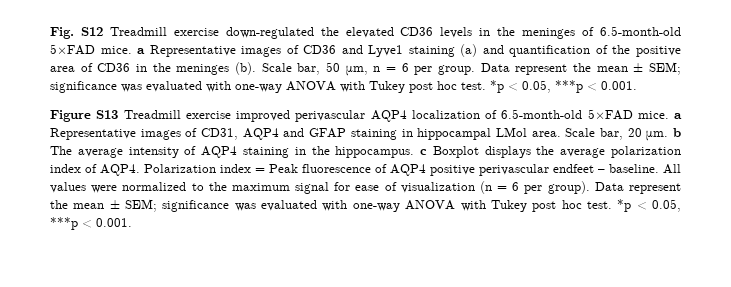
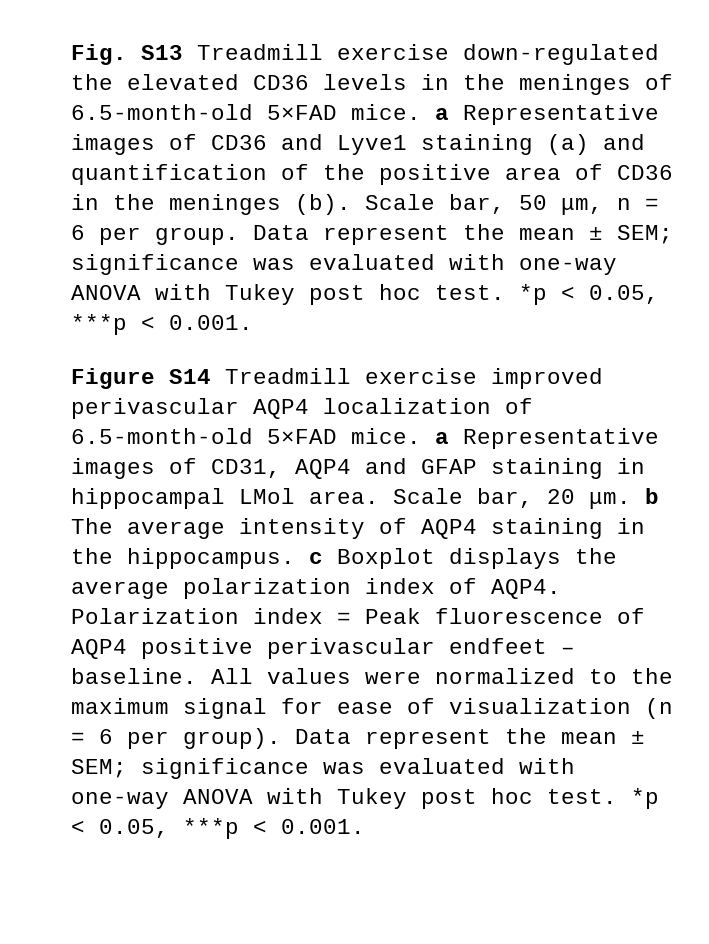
[80,27,103,36] S12 -> [141,45,183,60] S13
[96,110,119,119] S13 -> [169,369,211,384] S14

